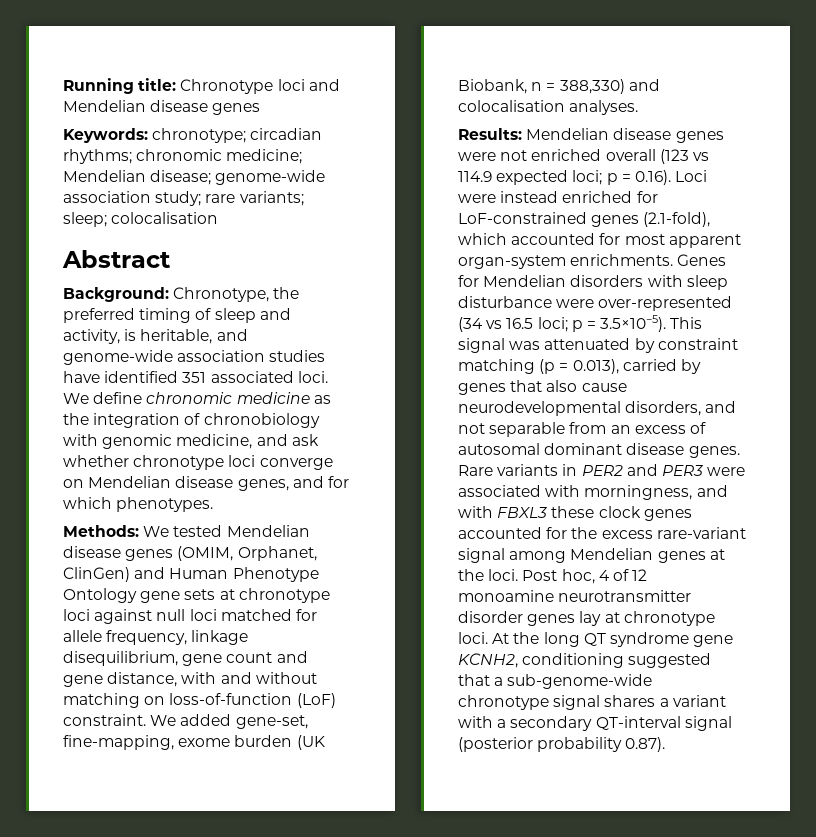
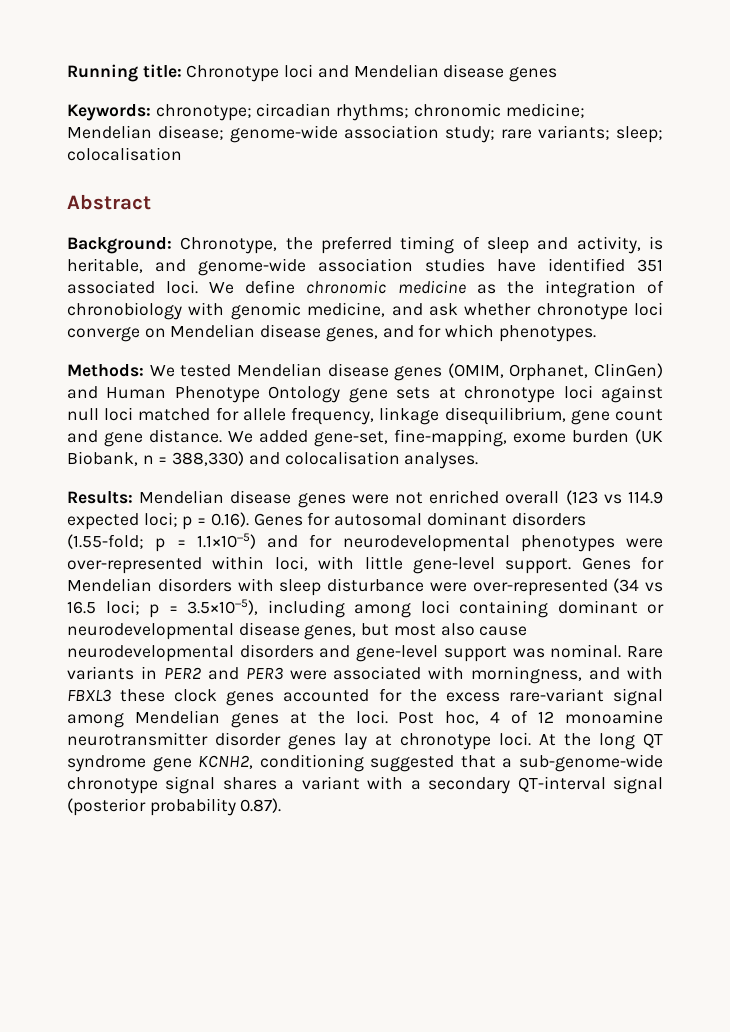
[107,672,317,687] [63,693,336,708] [63,714,146,726] distance, with and without matching on loss-of-function (LoF) constraint. -> [149,429,222,443] distance.
[675,170,708,182] [458,191,658,203] [458,212,711,227] [458,233,741,248] [458,254,674,269] Loci were instead enriched for LoF-constrained genes (2.1-fold), which accounted for most apparent organ-system enrichments. -> [253,512,586,526] [67,533,663,552] [67,556,572,574] Genes for autosomal dominant disorders (1.55-fold; p = 1.1×10−5) and for neurodevelopmental phenotypes were over-represented within loci, with little gene-level support.
[600,315,703,332] [458,338,738,353] [458,359,701,374] [458,380,627,395] [458,401,737,416] [458,422,706,437] [458,443,740,458] 3.5×10−5). This signal was attenuated by constraint matching (p = 0.013), carried by genes that also cause neurodevelopmental disorders, and not separable from an excess of autosomal dominant disease genes. -> [187,599,664,618] [67,622,528,640] [67,644,622,662] 3.5×10−5), including among loci containing dominant or neurodevelopmental disease genes, but most also cause neurodevelopmental disorders and gene-level support was nominal.

